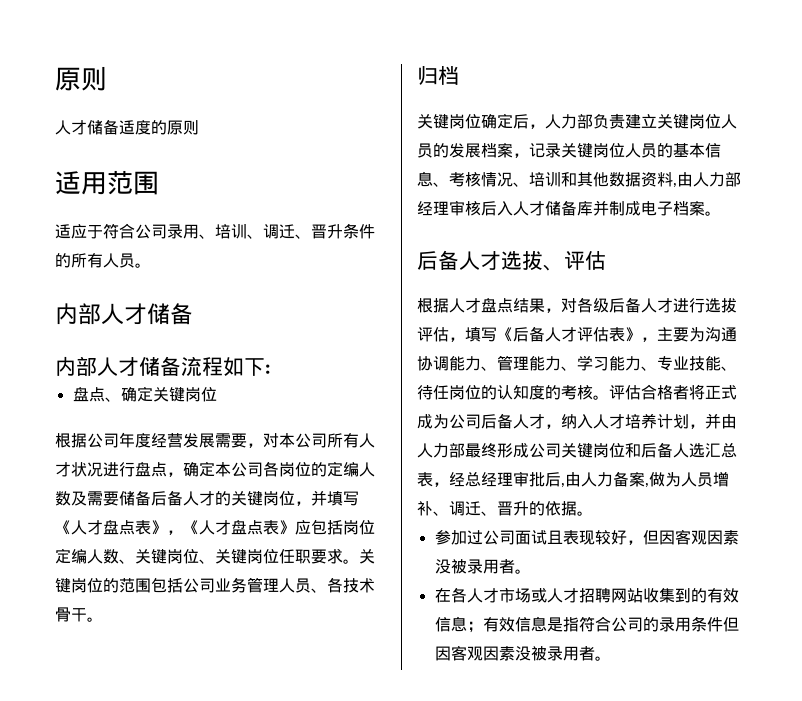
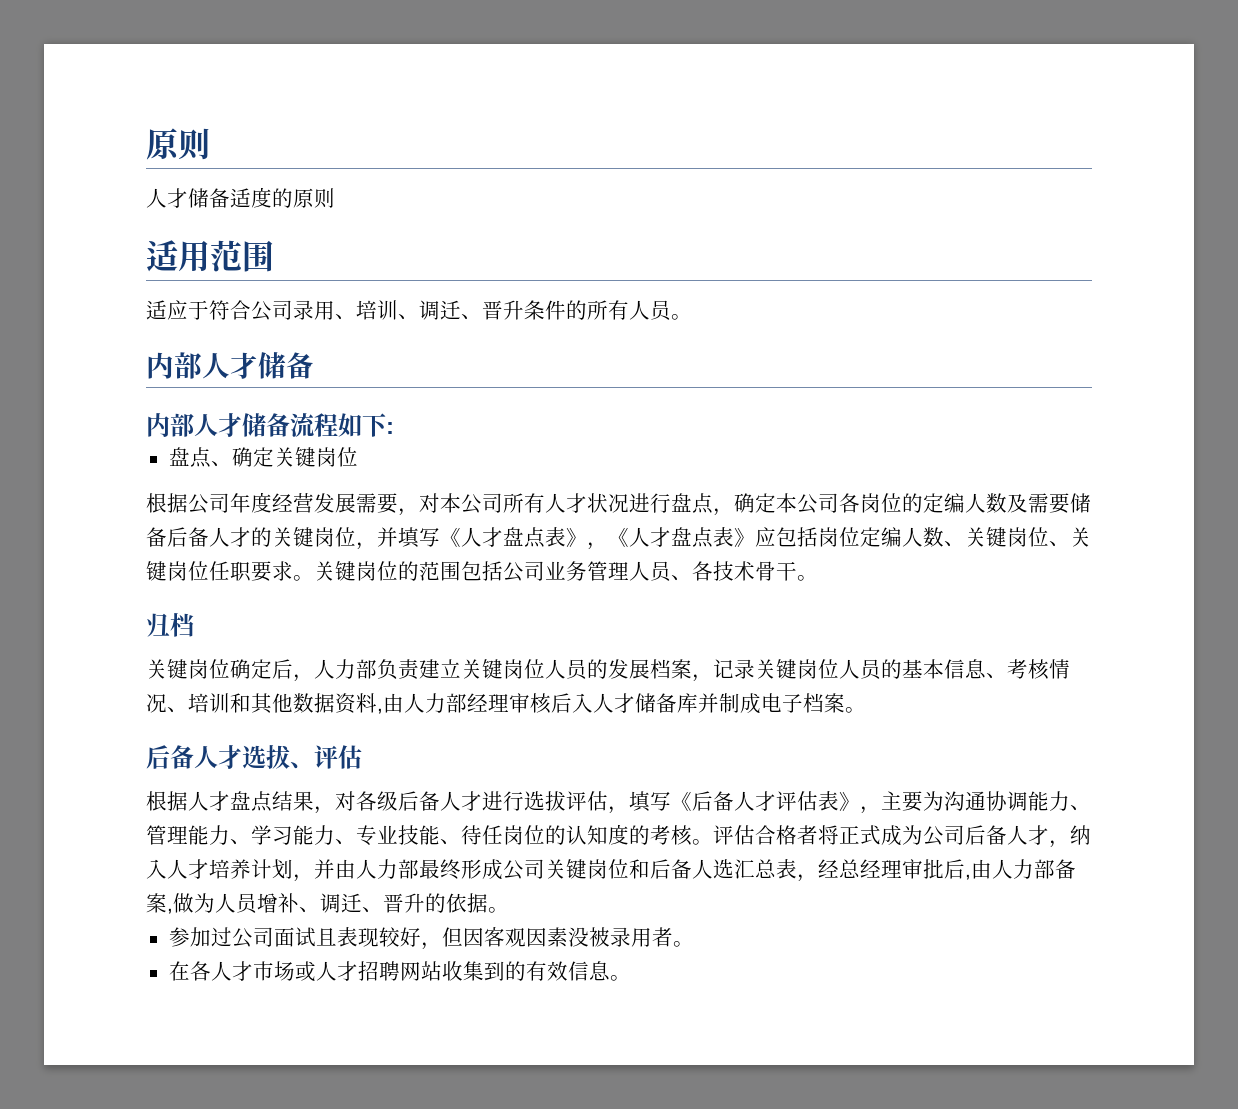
(613, 479) none -> [1034,859,1055,879] 部
[466,616,739,633] [434,645,595,661] ；有效信息是指符合公司的录用条件但因客观因素没被录用者 -> (610, 971) none

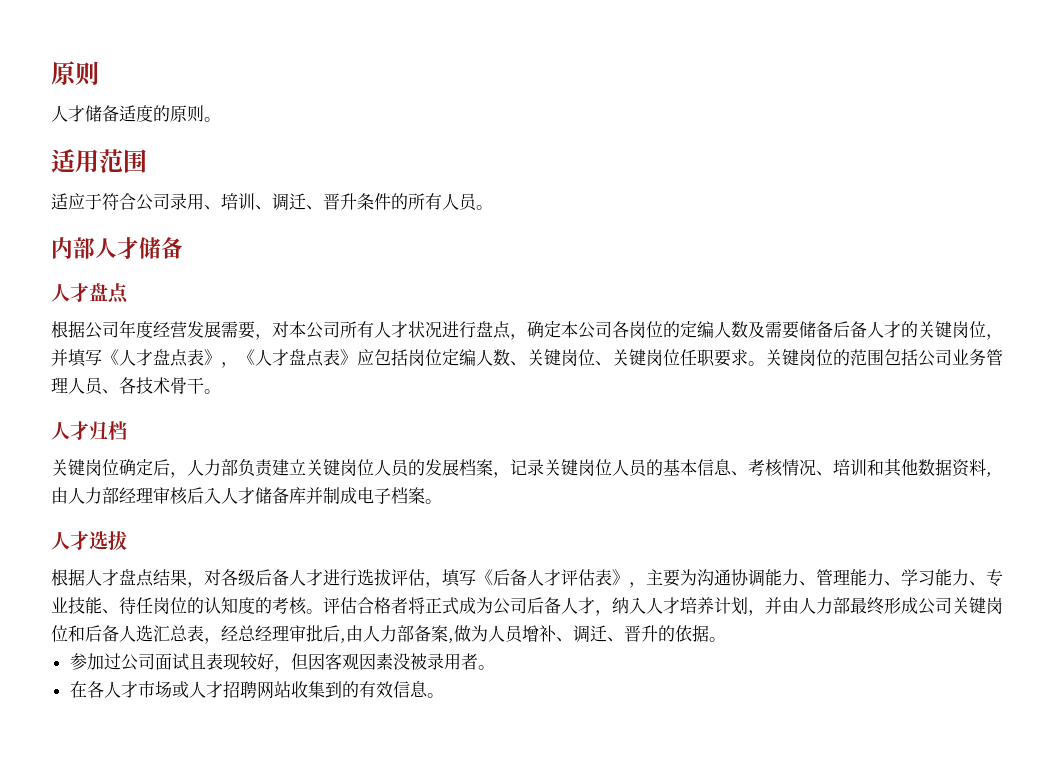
(335, 198) none -> [204,117,221,122] 。
[146,413,394,437] [168,447,358,468] 内部人才储备流程如下: // 盘点、确定关键岗位 -> [51,283,129,304] 人才盘点
(818, 578) none -> [51,421,89,440] 人才
[146,745,194,769] 后备 -> (442, 501) none
[290,745,362,769] 、评估 -> (127, 541) none

